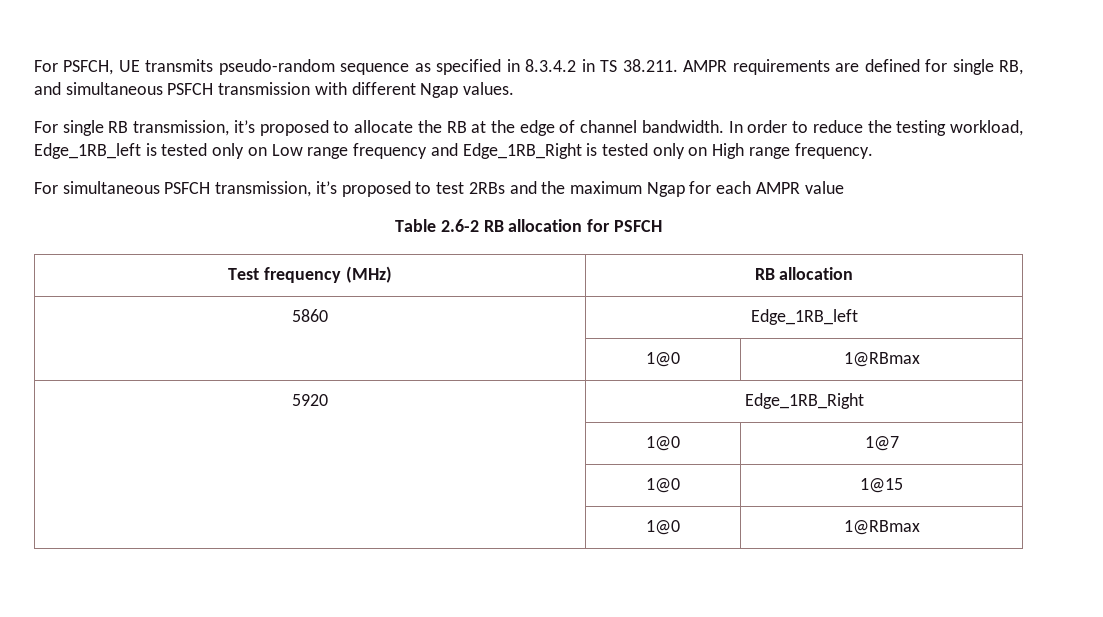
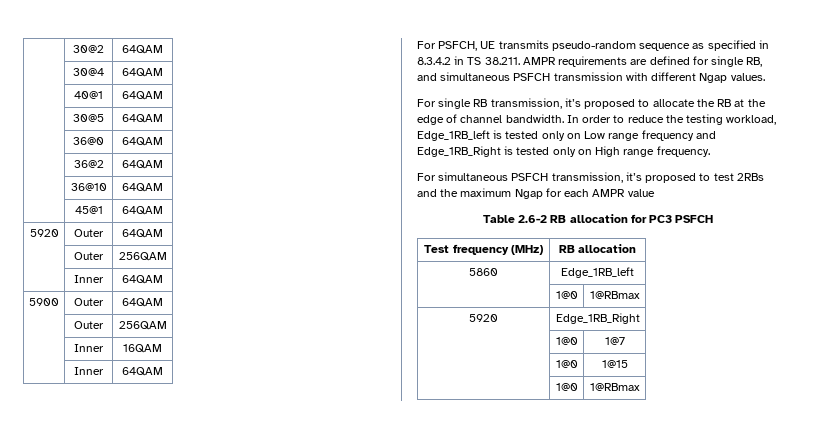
(34, 66) none -> [73,45,104,53] [121,45,163,54] [73,68,104,76] [121,68,163,77] [74,91,103,99] [121,91,163,100] [73,114,104,122] [121,114,163,123] [73,137,104,145] [121,137,163,146] [73,160,104,168] [121,160,163,169] [70,183,107,191] [121,183,163,192] [74,206,103,214] [121,206,163,215] [29,229,59,237] [74,229,104,237] [121,229,163,238] [74,252,104,260] [118,252,167,261] [74,275,104,283] [121,275,163,284] [29,298,59,306] [74,298,104,306] [121,298,163,307] [74,321,104,329] [118,321,167,330] [74,344,104,352] [122,344,162,353] [74,367,104,375] [121,367,163,376] | 30@2 | 64QAM // | 30@4 | 64QAM // | 40@1 | 64QAM // | 30@5 | 64QAM // | 36@0 | 64QAM // | 36@2 | 64QAM // | 36@10 | 64QAM // | 45@1 | 64QAM // 5920 | Outer | 64QAM // | Outer | 256QAM // | Inner | 64QAM // 5900 | Outer | 64QAM // | Outer | 256QAM // | Inner | 16QAM // | Inner | 64QAM //
(611, 225) none -> [648,215,672,223] PC3

